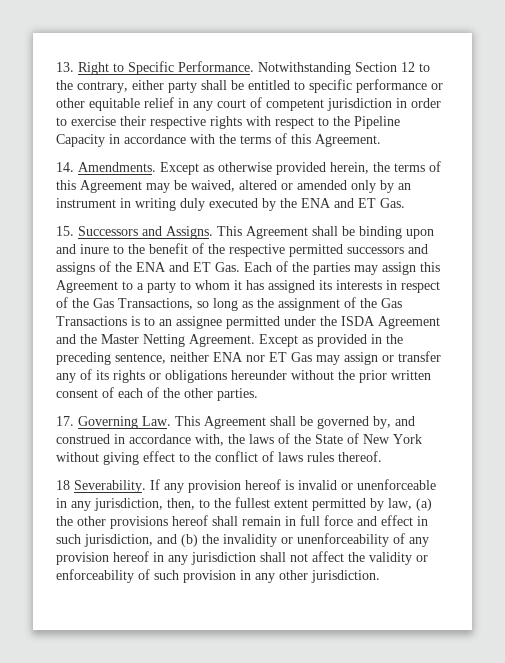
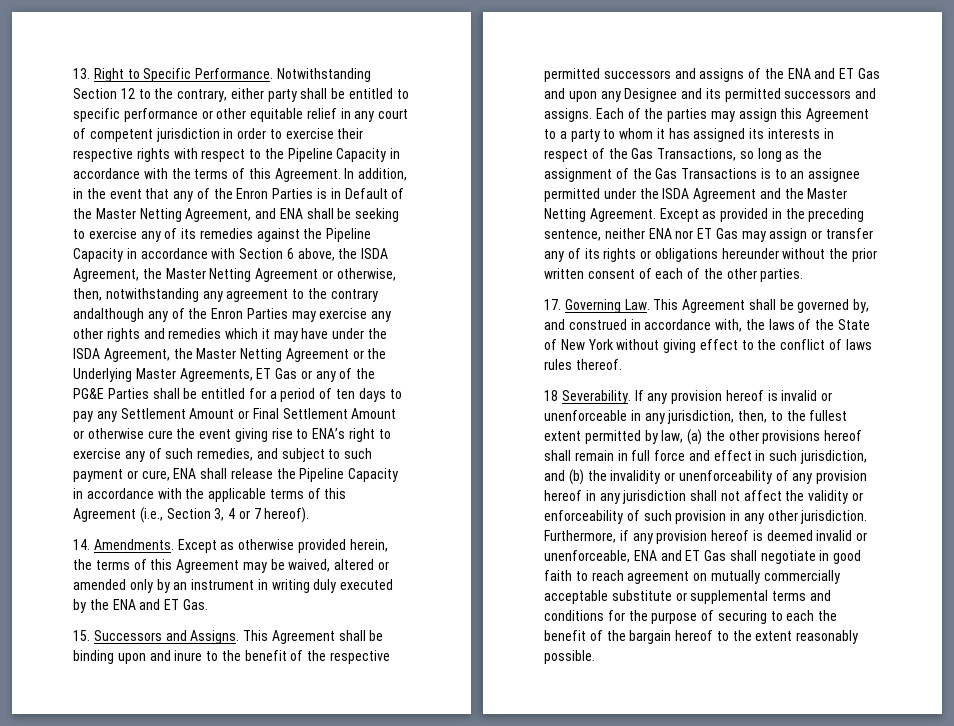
(381, 140) none -> [344,168,408,181] [73,188,405,202] [73,208,400,222] [73,228,372,242] [73,248,389,262] [73,268,396,282] [73,288,378,302] [73,308,392,322] [73,328,388,342] [73,348,387,362] [73,368,376,382] [73,388,402,402] [73,408,397,422] [73,428,391,442] [73,448,373,462] [73,468,399,482] [73,488,347,502] [73,507,310,523] In addition, in the event that any of the Enron Parties is in Default of the Master Netting Agreement, and ENA shall be seeking to exercise any of its remedies against the Pipeline Capacity in accordance with Section 6 above, the ISDA Agreement, the Master Netting Agreement or otherwise, then, notwithstanding any agreement to the contrary andalthough any of the Enron Parties may exercise any other rights and remedies which it may have under the ISDA Agreement, the Master Netting Agreement or the Underlying Master Agreements, ET Gas or any of the PG&E Parties shall be entitled for a period of ten days to pay any Settlement Amount or Final Settlement Amount or otherwise cure the event giving rise to ENA’s right to exercise any of such remedies, and subject to such payment or cure, ENA shall release the Pipeline Capacity in accordance with the applicable terms of this Agreement (i.e., Section 3, 4 or 7 hereof).
[215,262,240,272] Gas. -> [858,68,881,79] [544,88,877,102] [544,108,592,122] Gas and upon any Designee and its permitted successors and assigns.
(380, 576) none -> [544,530,868,544] [544,550,862,564] [544,570,840,584] [544,590,831,604] [544,610,838,624] [544,630,859,644] [544,650,595,664] Furthermore, if any provision hereof is deemed invalid or unenforceable, ENA and ET Gas shall negotiate in good faith to reach agreement on mutually commercially acceptable substitute or supplemental terms and conditions for the purpose of securing to each the benefit of the bargain hereof to the extent reasonably possible.

